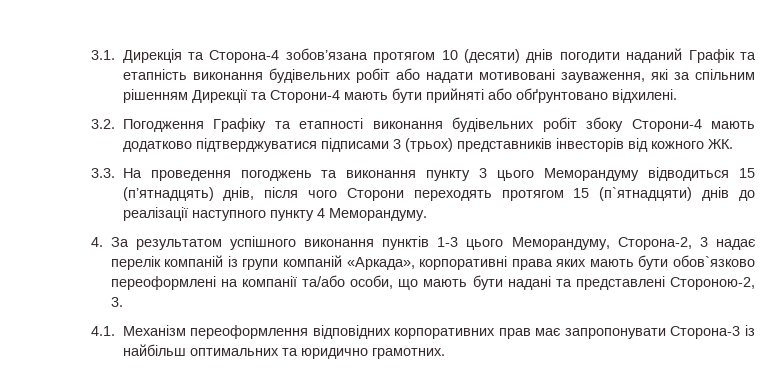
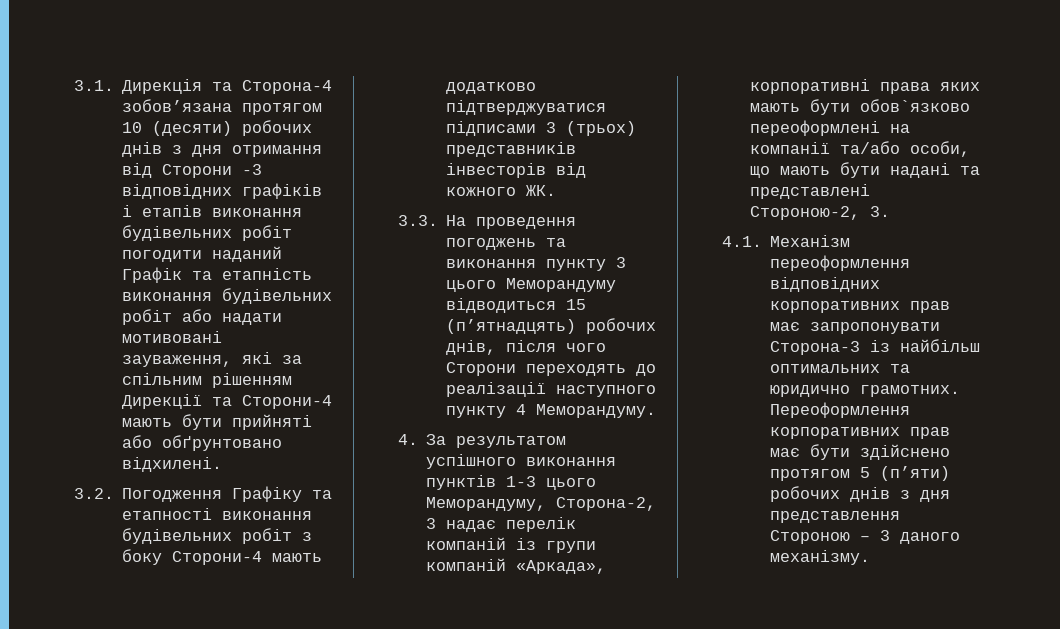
[526,49,554,63] днів -> [241,120,312,136] [121,142,322,157] [121,163,262,178] [121,183,322,199] [121,205,302,217] [121,225,292,241] робочих днів з дня отримання від Сторони -3 відповідних графіків і етапів виконання будівельних робіт
[586,117,624,132] збоку -> [301,532,312,541] [121,549,162,565] з боку
(214, 194) none -> [585,318,656,334] робочих
[501,187,730,201] протягом 15 (п`ятнадцяти) днів -> (626, 370) none
(445, 353) none -> [769,402,910,418] [769,427,950,439] [769,444,950,460] [769,466,950,481] [769,486,950,502] [769,511,900,523] [769,530,960,544] [769,550,870,565] Переоформлення корпоративних прав має бути здійснено протягом 5 (п’яти) робочих днів з дня представлення Стороною – 3 даного механізму.

